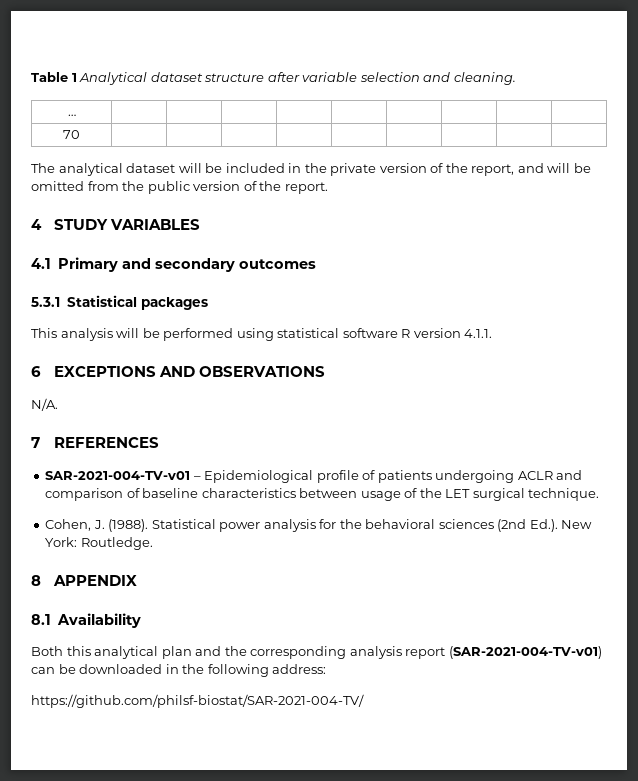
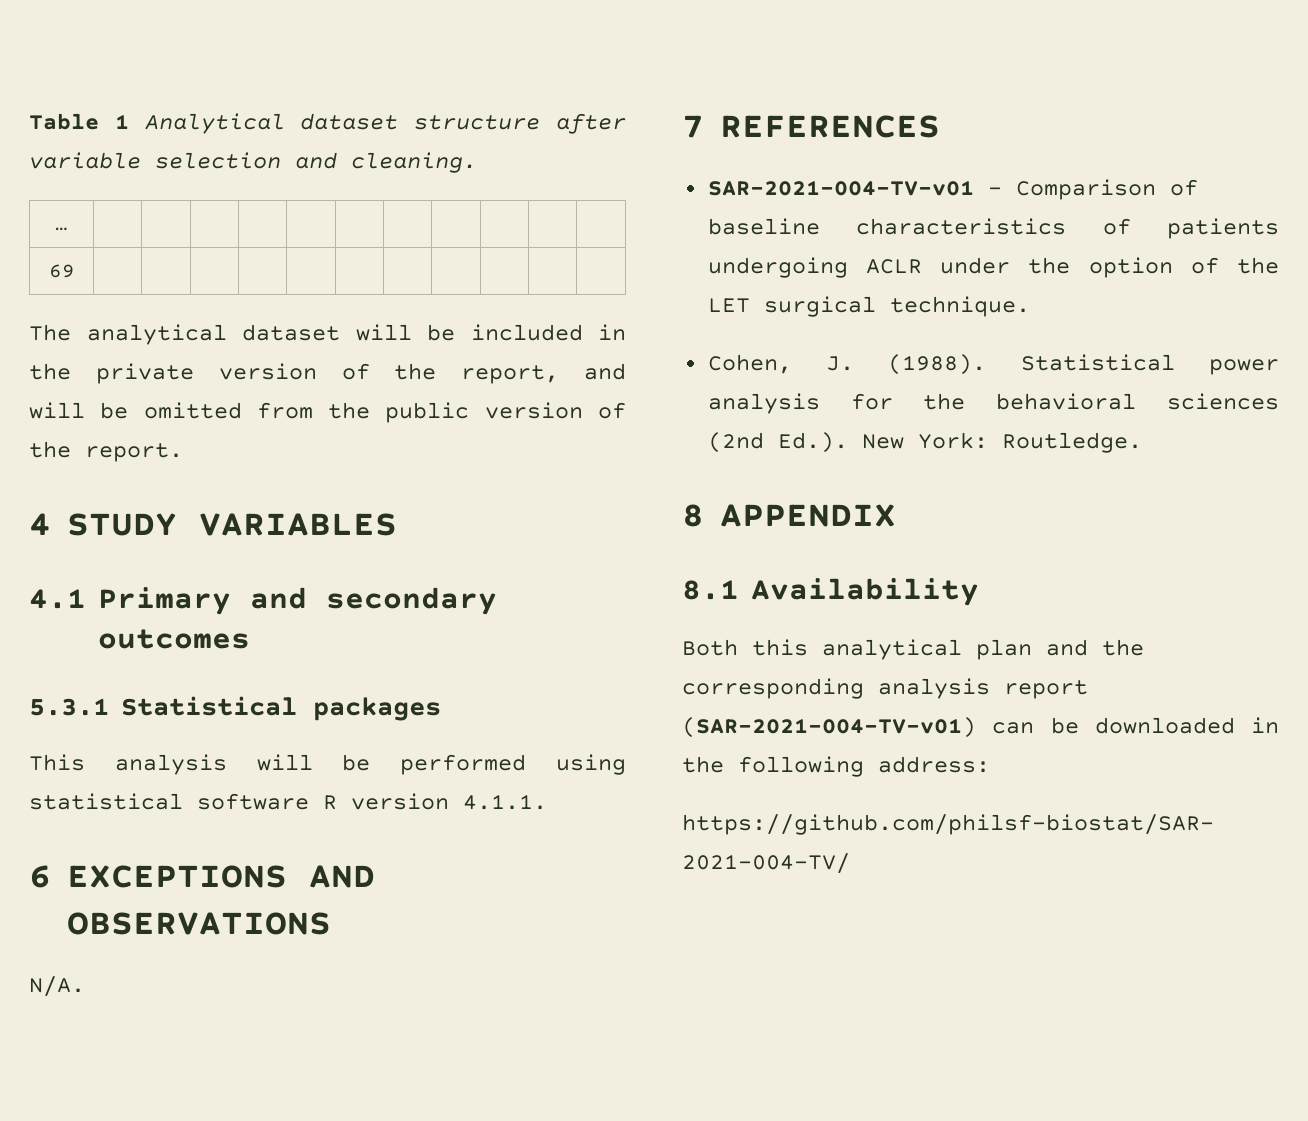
[63,130,80,139] // 70 -> [48,264,75,278] | | // 69 | |
[204,470,583,483] [45,488,401,501] Epidemiological profile of patients undergoing ACLR and comparison of baseline characteristics between usage -> [1015,179,1198,200] [707,218,1279,239] [707,257,1173,278] Comparison of baseline characteristics of patients undergoing ACLR under the option

